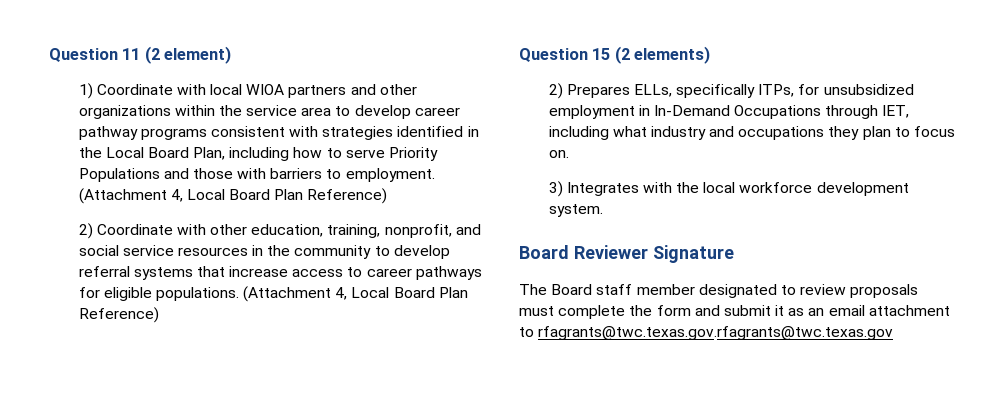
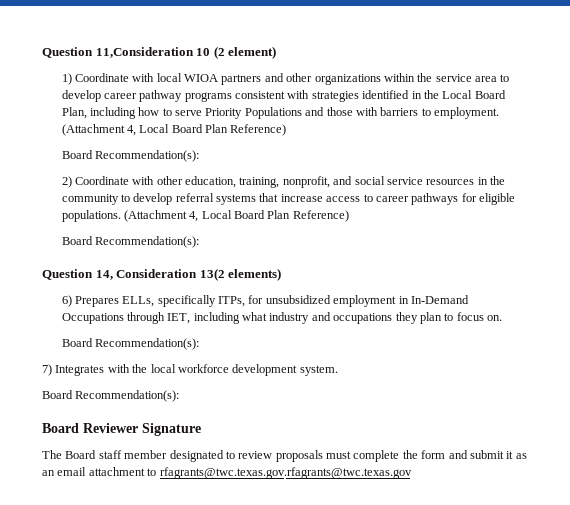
[49,48,141,62] Question 11 -> [42,47,211,58] Question 11,Consideration 10
(388, 196) none -> [61,150,199,162] // Board Recommendation(s):
[519,46,630,64] // Question 15 (2 -> [61,236,199,248] [42,268,225,281] // Board Recommendation(s): // Question 14, Consideration 13(2
[548,83,563,99] 2) -> [61,295,72,307] 6)
[548,181,563,197] 3) -> [61,338,199,350] [42,364,52,376] Board Recommendation(s): // 7)
(603, 210) none -> [42,390,180,402] // Board Recommendation(s):

